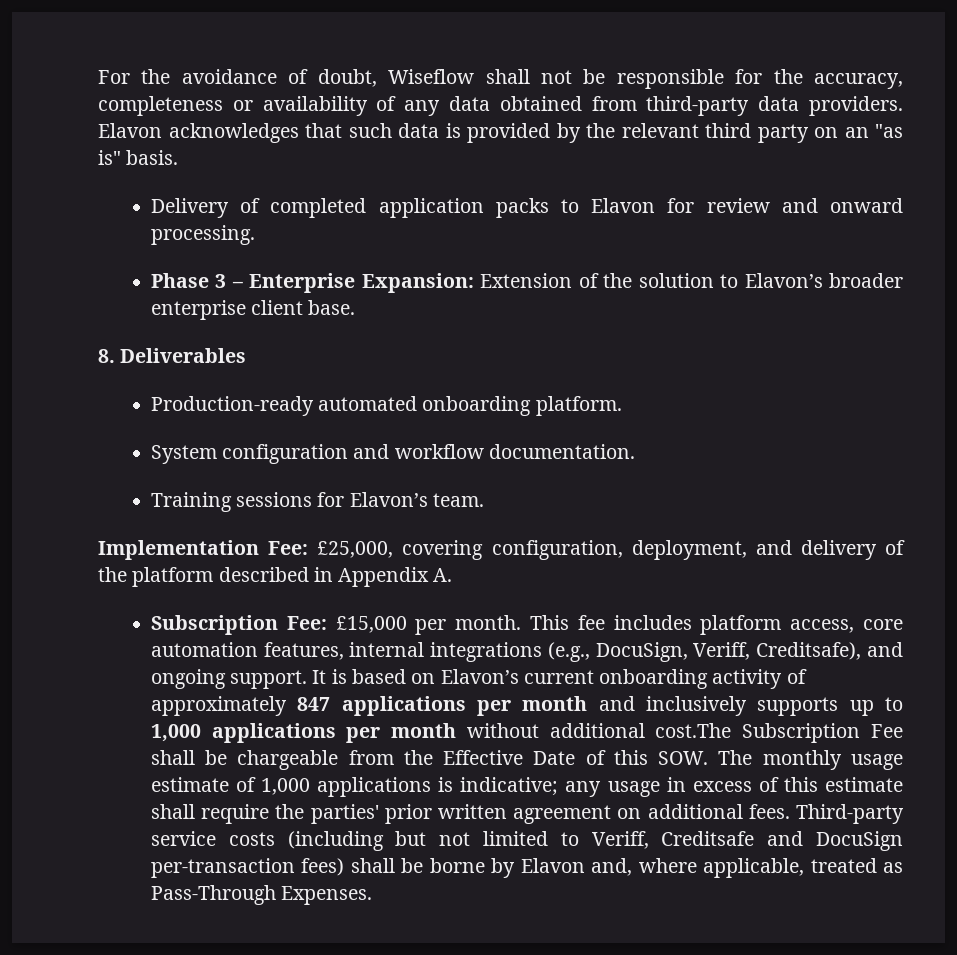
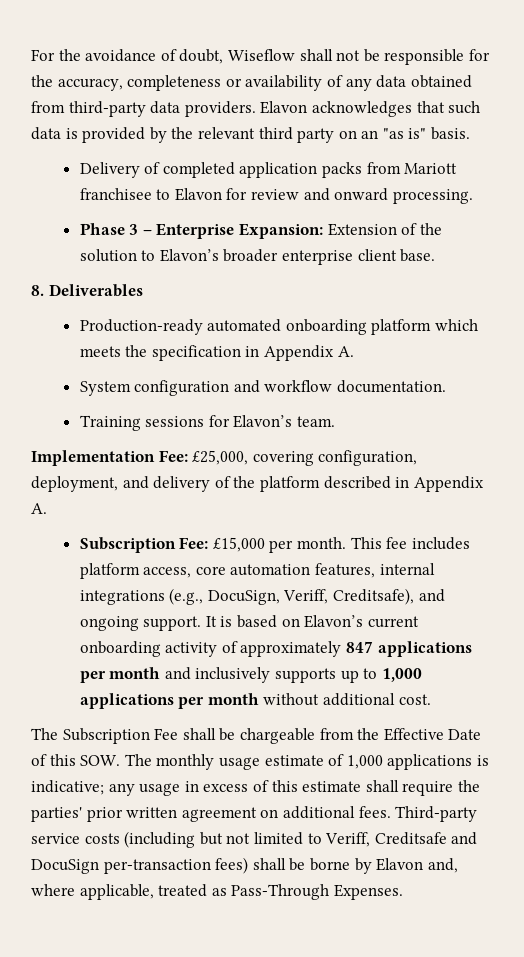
(549, 208) none -> [366,162,458,174] [79,188,152,200] from Mariott franchisee
[535,396,622,416] platform. -> [371,319,478,335] [79,345,354,361] platform which meets the specification in Appendix A.
[655,723,732,738] cost.The -> [398,694,431,705] [31,728,58,740] cost. // The

